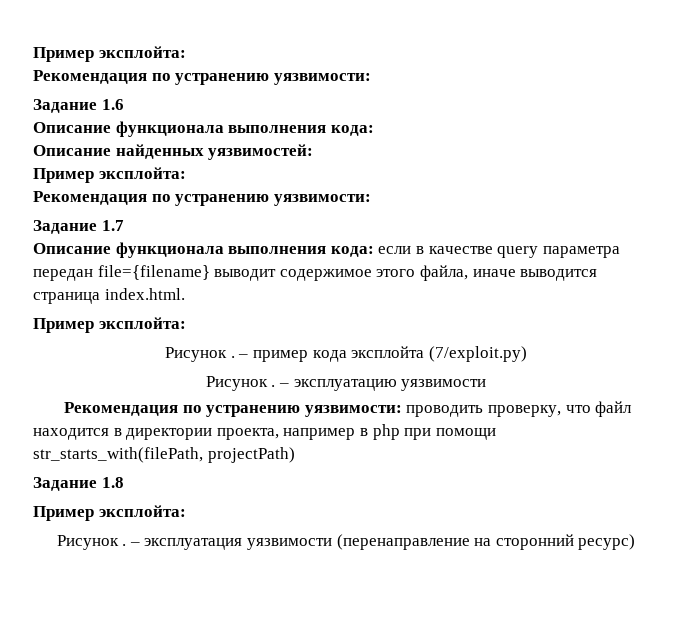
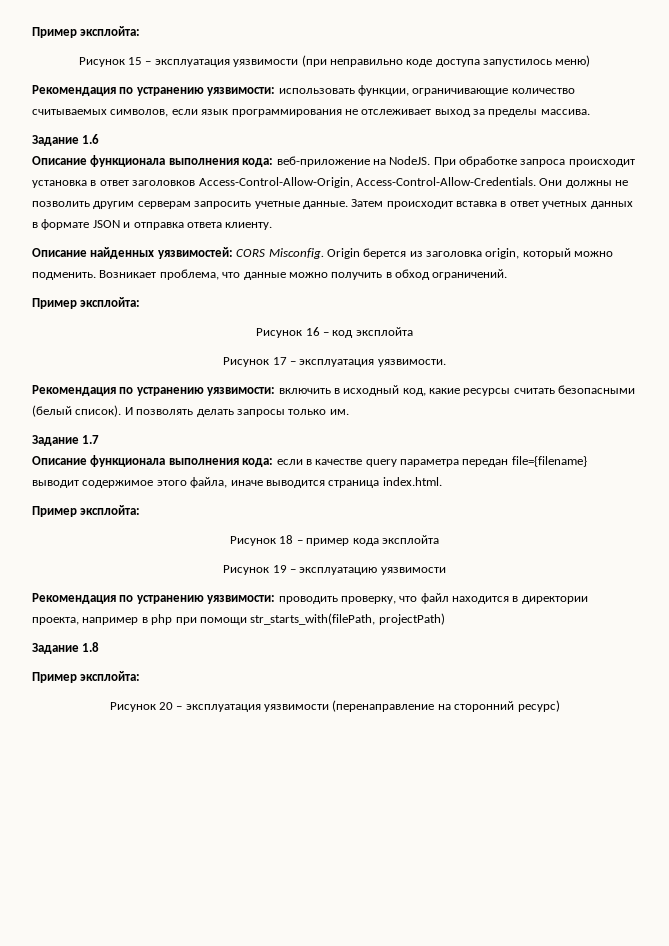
[33,46,186,62] [33,70,371,85] Пример эксплойта: // Рекомендация по устранению уязвимости: -> [32,26,141,38] [78,55,591,67] [32,85,575,96] [32,109,590,117] Пример эксплойта: // Рисунок 15 – эксплуатация уязвимости (при неправильно коде доступа запустилось меню) // Рекомендация по устранению уязвимости: использовать функции, ограничивающие количество считываемых символов, если язык программирования не отслеживает выход за пределы массива.
[33,144,314,160] [33,167,186,183] [33,191,371,206] // Описание найденных уязвимостей: // Пример эксплойта: // Рекомендация по устранению уязвимости: -> [276,156,635,167] [32,177,628,188] [32,199,633,209] [32,219,273,230] [32,247,614,259] [32,269,508,280] [32,297,141,309] [256,327,413,338] [223,357,446,367] [32,385,636,396] [32,405,349,417] веб-приложение на NodeJS. При обработке запроса происходит установка в ответ заголовков Access-Control-Allow-Origin, Access-Control-Allow-Credentials. Они должны не позволить другим серверам запросить учетные данные. Затем происходит вставка в ответ учетных данных в формате JSON и отправка ответа клиенту. // Описание найденных уязвимостей: CORS Misconfig. Origin берется из заголовка origin, который можно подменить. Возникает проблема, что данные можно получить в обход ограничений. // Пример эксплойта: // Рисунок 16 – код эксплойта // Рисунок 17 – эксплуатация уязвимости. // Рекомендация по устранению уязвимости: включить в исходный код, какие ресурсы считать безопасными (белый список). И позволять делать запросы только им.
[230,356,235,358] . -> [279,535,294,544] 18
[428,346,527,362] [205,376,276,391] (7/exploit.py) // Рисунок . -> [223,565,287,575] // Рисунок 19
[122,544,127,546] . -> [158,702,173,710] 20

